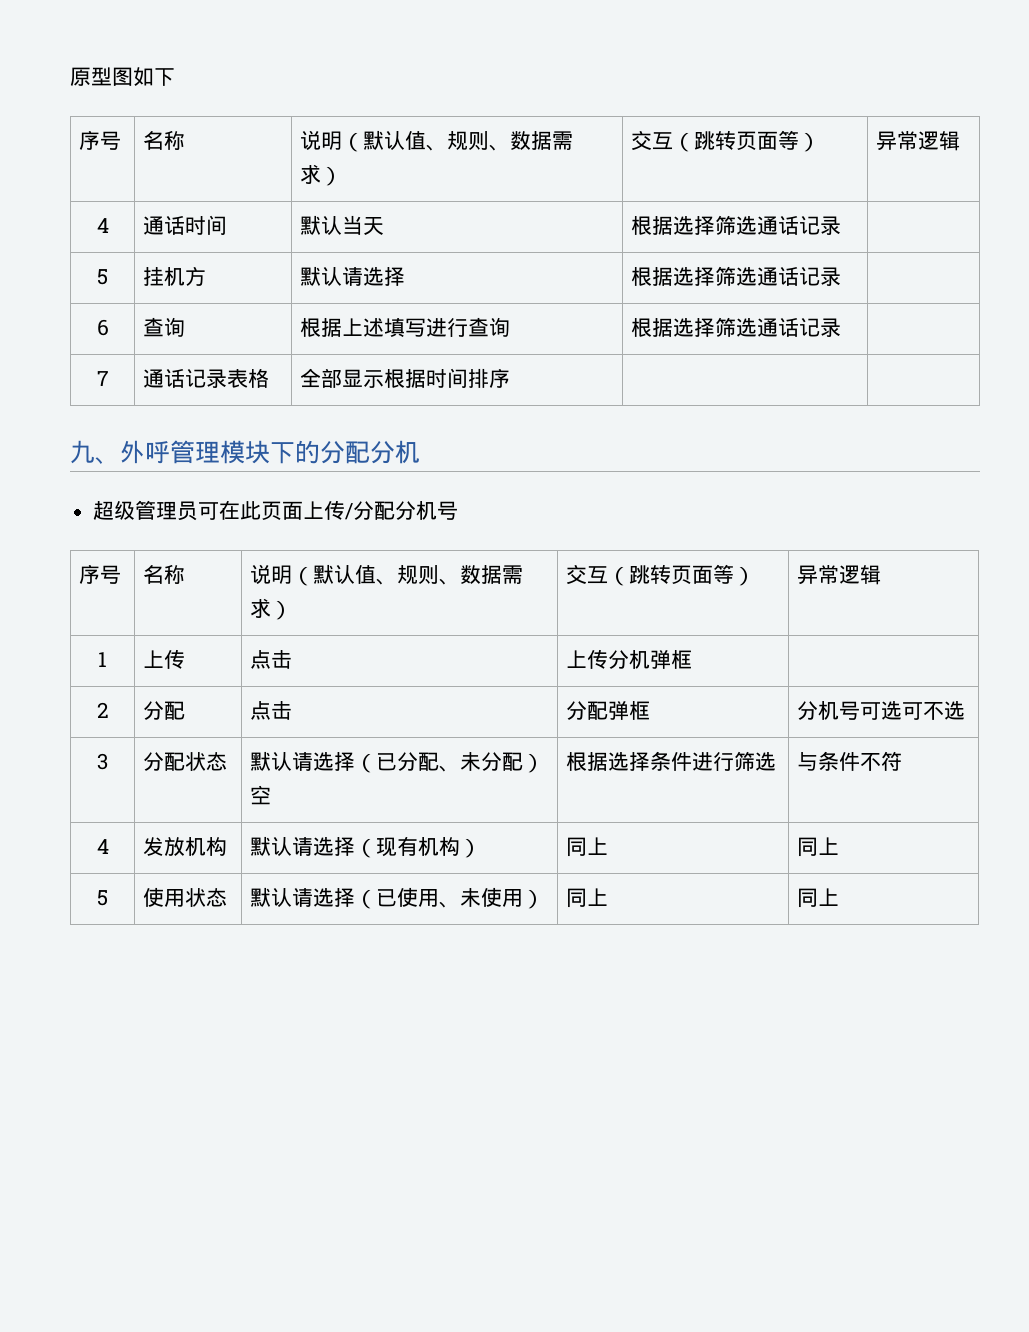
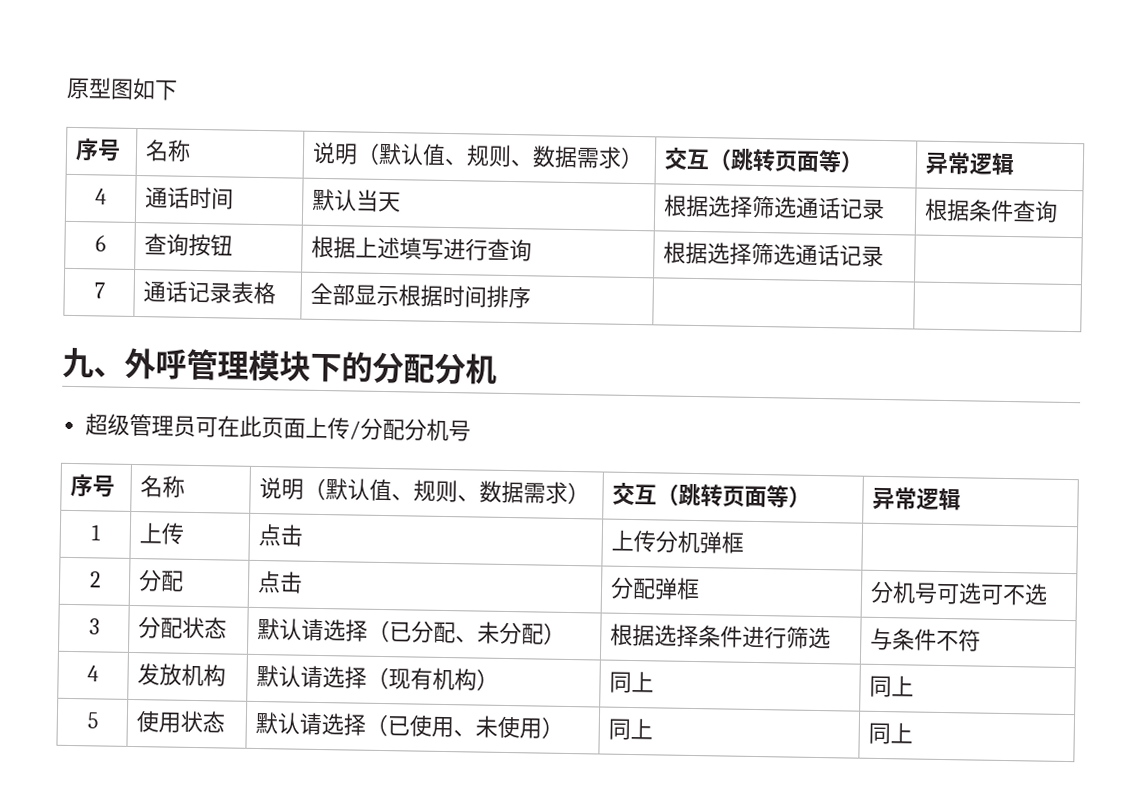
[97,269,108,285] [142,266,206,286] [299,266,405,287] [630,266,841,286] // 5 | 挂机方 | 默认请选择 | 根据选择筛选通话记录 | -> [924,198,1059,223] 根据条件查询
(185, 327) none -> [188,233,234,257] 按钮
[249,785,271,805] 空 -> (567, 634) none

